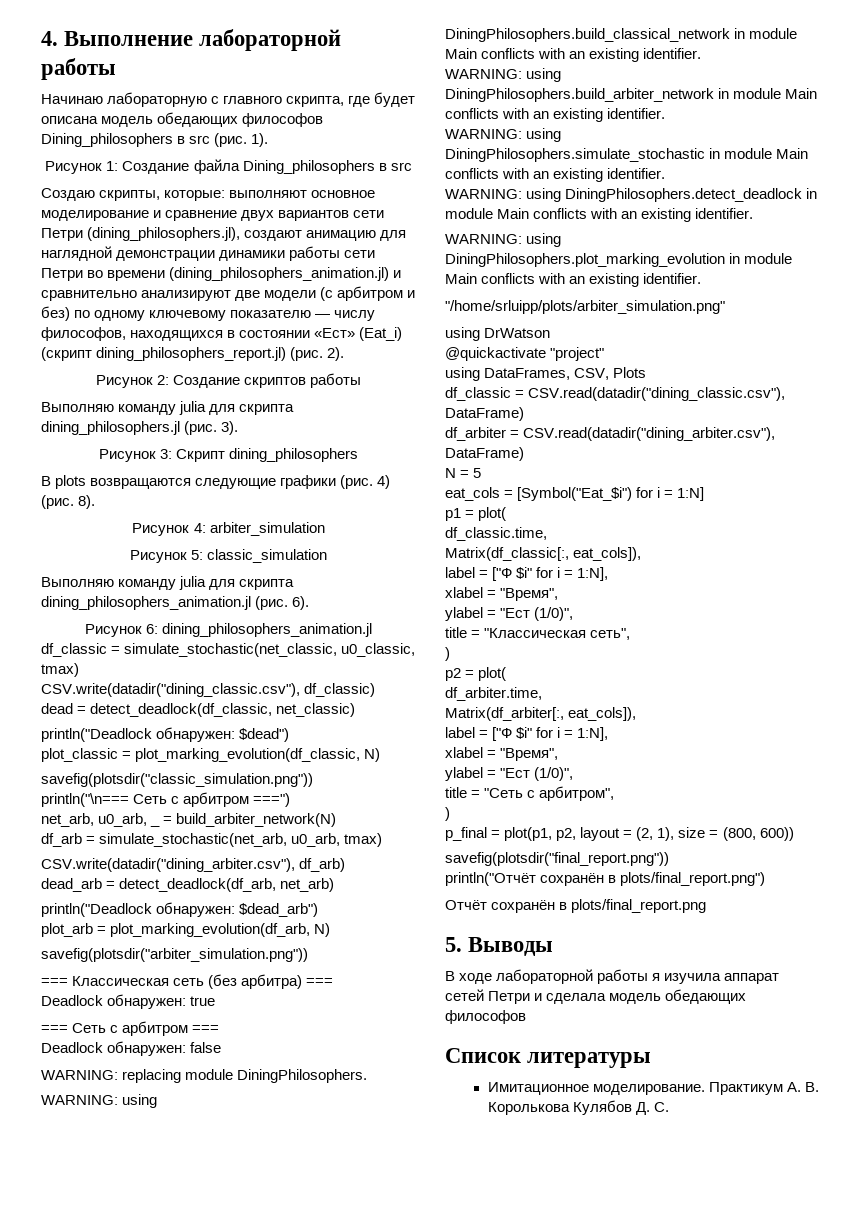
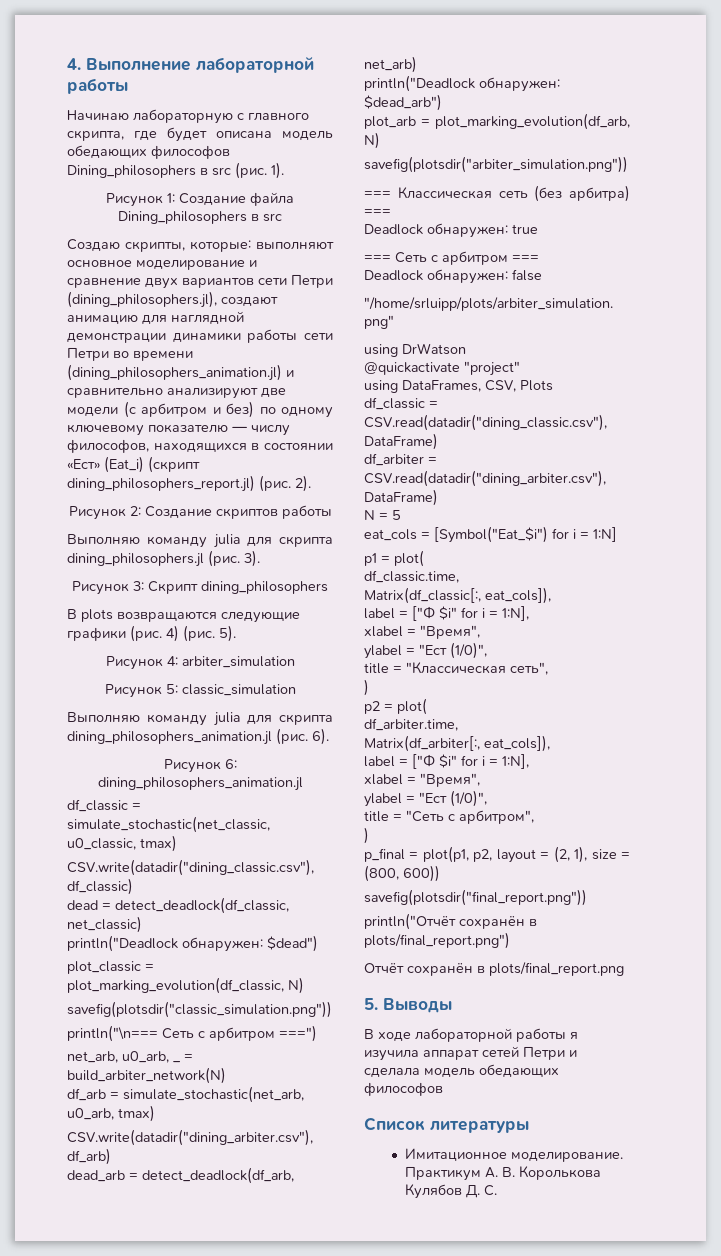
[78,495,96,509] 8). -> [219,625,236,642] 5).
[41,1069,368,1083] [41,1094,158,1108] [445,28,798,42] [445,48,702,62] [445,68,562,82] [445,88,818,102] [445,108,666,122] [445,128,562,142] [445,148,809,162] [445,168,666,182] [445,188,818,202] [445,208,754,222] [445,233,562,247] [445,253,793,267] [445,273,702,287] // WARNING: replacing module DiningPhilosophers. // WARNING: using DiningPhilosophers.build_classical_network in module Main conflicts with an existing identifier. // WARNING: using DiningPhilosophers.build_arbiter_network in module Main conflicts with an existing identifier. // WARNING: using DiningPhilosophers.simulate_stochastic in module Main conflicts with an existing identifier. // WARNING: using DiningPhilosophers.detect_deadlock in module Main conflicts with an existing identifier. // WARNING: using DiningPhilosophers.plot_marking_evolution in module Main conflicts with an existing identifier. -> (542, 275) none

